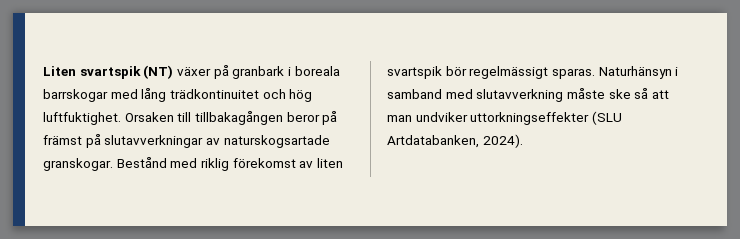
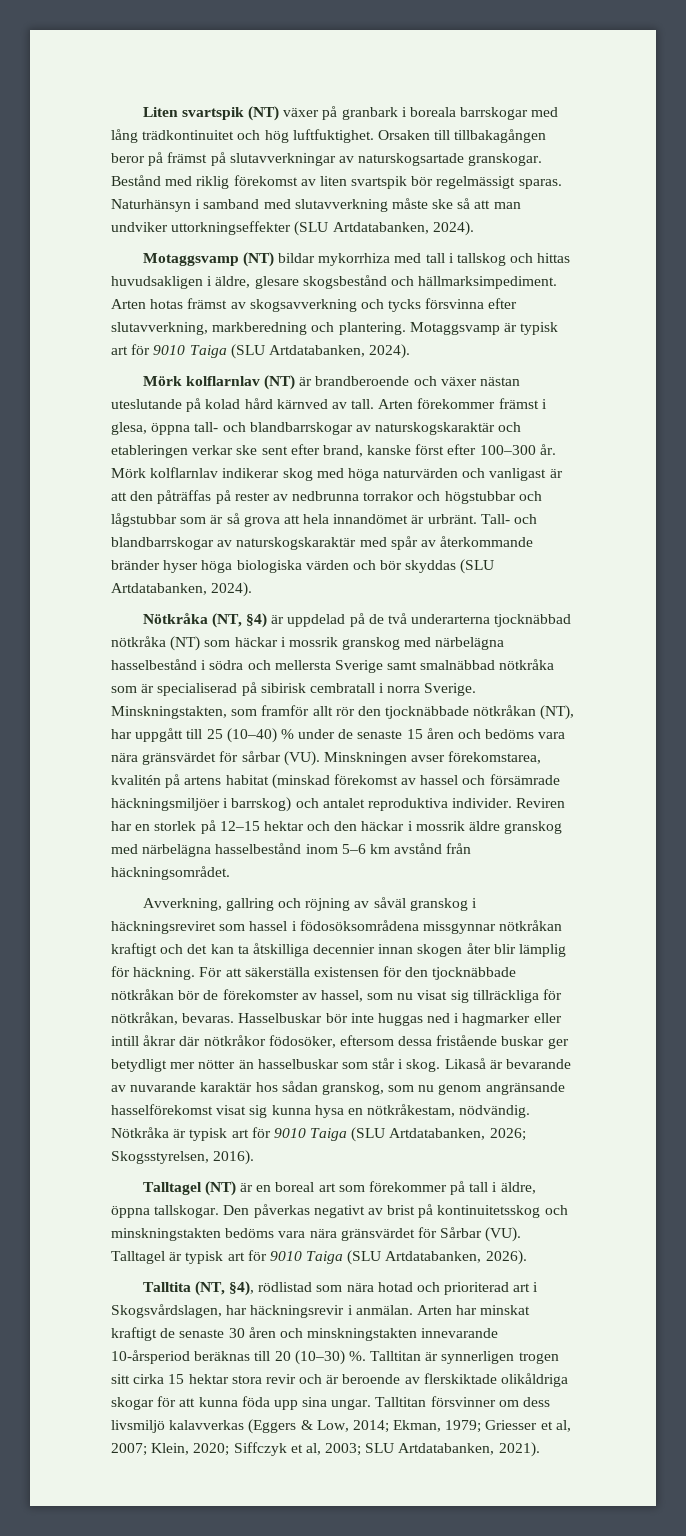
(523, 141) none -> [142,252,571,267] [111,275,558,289] [111,298,518,312] [111,322,559,335] [111,344,411,359] [142,375,520,390] [111,398,547,412] [111,422,522,435] [111,444,556,458] [111,467,563,481] [111,490,542,504] [111,513,538,527] [111,536,534,550] [111,559,495,574] [111,582,253,597] [142,613,572,628] [111,636,505,651] [111,659,555,673] [111,682,477,696] [111,705,575,720] [111,728,566,743] [111,751,542,766] [111,774,560,789] [111,797,566,812] [111,820,563,834] [111,843,472,857] [111,866,230,880] [142,897,477,911] [111,920,563,934] [111,943,567,957] [111,966,517,980] [111,989,563,1003] [111,1012,562,1026] [111,1035,569,1049] [111,1058,572,1072] [111,1081,565,1095] [111,1104,531,1118] [111,1127,526,1142] [111,1150,255,1165] [142,1181,536,1196] [111,1204,568,1218] [111,1227,522,1242] [111,1250,527,1265] [142,1281,539,1296] [111,1304,531,1318] [111,1327,499,1341] [111,1350,559,1365] [111,1373,569,1387] [111,1396,551,1410] [111,1419,571,1434] [111,1442,540,1457] // Motaggsvamp (NT) bildar mykorrhiza med tall i tallskog och hittas huvudsakligen i äldre, glesare skogsbestånd och hällmarksimpediment. Arten hotas främst av skogsavverkning och tycks försvinna efter slutavverkning, markberedning och plantering. Motaggsvamp är typisk art för 9010 Taiga (SLU Artdatabanken, 2024). // Mörk kolflarnlav (NT) är brandberoende och växer nästan uteslutande på kolad hård kärnved av tall. Arten förekommer främst i glesa, öppna tall- och blandbarrskogar av naturskogskaraktär och etableringen verkar ske sent efter brand, kanske först efter 100–300 år. Mörk kolflarnlav indikerar skog med höga naturvärden och vanligast är att den påträffas på rester av nedbrunna torrakor och högstubbar och lågstubbar som är så grova att hela innandömet är urbränt. Tall- och blandbarrskogar av naturskogskaraktär med spår av återkommande bränder hyser höga biologiska värden och bör skyddas (SLU Artdatabanken, 2024). // Nötkråka (NT, §4) är uppdelad på de två underarterna tjocknäbbad nötkråka (NT) som häckar i mossrik granskog med närbelägna hasselbestånd i södra och mellersta Sverige samt smalnäbbad nötkråka som är specialiserad på sibirisk cembratall i norra Sverige. Minskningstakten, som framför allt rör den tjocknäbbade nötkråkan (NT), har uppgått till 25 (10–40) % under de senaste 15 åren och bedöms vara nära gränsvärdet för sårbar (VU). Minskningen avser förekomstarea, kvalitén på artens habitat (minskad förekomst av hassel och försämrade häckningsmiljöer i barrskog) och antalet reproduktiva individer. Reviren har en storlek på 12–15 hektar och den häckar i mossrik äldre granskog med närbelägna hasselbestånd inom 5–6 km avstånd från häckningsområdet. // Avverkning, gallring och röjning av såväl granskog i häckningsreviret som hassel i födosöksområdena missgynnar nötkråkan kraftigt och det kan ta åtskilliga decennier innan skogen åter blir lämplig för häckning. För att säkerställa existensen för den tjocknäbbade nötkråkan bör de förekomster av hassel, som nu visat sig tillräckliga för nötkråkan, bevaras. Hasselbuskar bör inte huggas ned i hagmarker eller intill åkrar där nötkråkor födosöker, eftersom dessa fristående buskar ger betydligt mer nötter än hasselbuskar som står i skog. Likaså är bevarande av nuvarande karaktär hos sådan granskog, som nu genom angränsande hasselförekomst visat sig kunna hysa en nötkråkestam, nödvändig. Nötkråka är typisk art för 9010 Taiga (SLU Artdatabanken, 2026; Skogsstyrelsen, 2016). // Talltagel (NT) är en boreal art som förekommer på tall i äldre, öppna tallskogar. Den påverkas negativt av brist på kontinuitetsskog och minskningstakten bedöms vara nära gränsvärdet för Sårbar (VU). Talltagel är typisk art för 9010 Taiga (SLU Artdatabanken, 2026). // Talltita (NT, §4), rödlistad som nära hotad och prioriterad art i Skogsvårdslagen, har häckningsrevir i anmälan. Arten har minskat kraftigt de senaste 30 åren och minskningstakten innevarande 10-årsperiod beräknas till 20 (10–30) %. Talltitan är synnerligen trogen sitt cirka 15 hektar stora revir och är beroende av flerskiktade olikåldriga skogar för att kunna föda upp sina ungar. Talltitan försvinner om dess livsmiljö kalavverkas (Eggers & Low, 2014; Ekman, 1979; Griesser et al, 2007; Klein, 2020; Siffczyk et al, 2003; SLU Artdatabanken, 2021).

